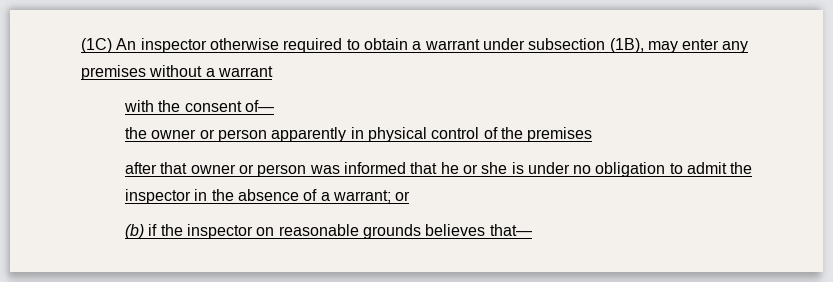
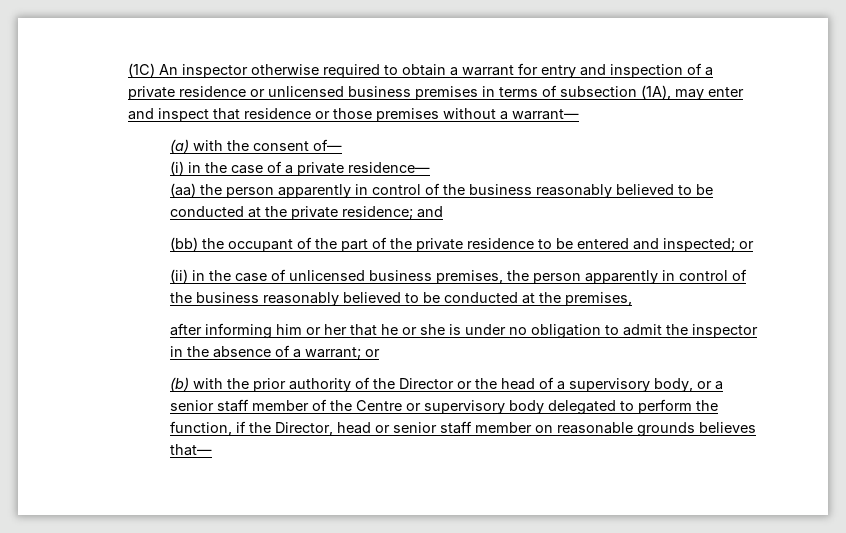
[482,38,749,53] under subsection (1B), may enter any -> [517,63,713,78] [127,85,744,100] [127,108,372,122] for entry and inspection of a private residence or unlicensed business premises in terms of subsection (1A), may enter and inspect that residence or those
[217,66,273,77] warrant // -> [511,109,579,120] [169,139,189,153] warrant— // (a)
[124,127,593,142] [124,162,406,177] the owner or person apparently in physical control of the premises // after that owner or person was informed -> [169,161,430,176] [169,183,713,198] [169,206,443,220] [169,237,754,252] [169,269,747,284] [169,292,632,306] [169,323,347,339] (i) in the case of a private residence— // (aa) the person apparently in control of the business reasonably believed to be conducted at the private residence; and // (bb) the occupant of the part of the private residence to be entered and inspected; or // (ii) in the case of unlicensed business premises, the person apparently in control of the business reasonably believed to be conducted at the premises, // after informing him or her
[148,224,253,239] if the inspector -> [192,377,723,392] [169,399,718,415] [169,421,532,436] with the prior authority of the Director or the head of a supervisory body, or a senior staff member of the Centre or supervisory body delegated to perform the function, if the Director, head or senior staff member

